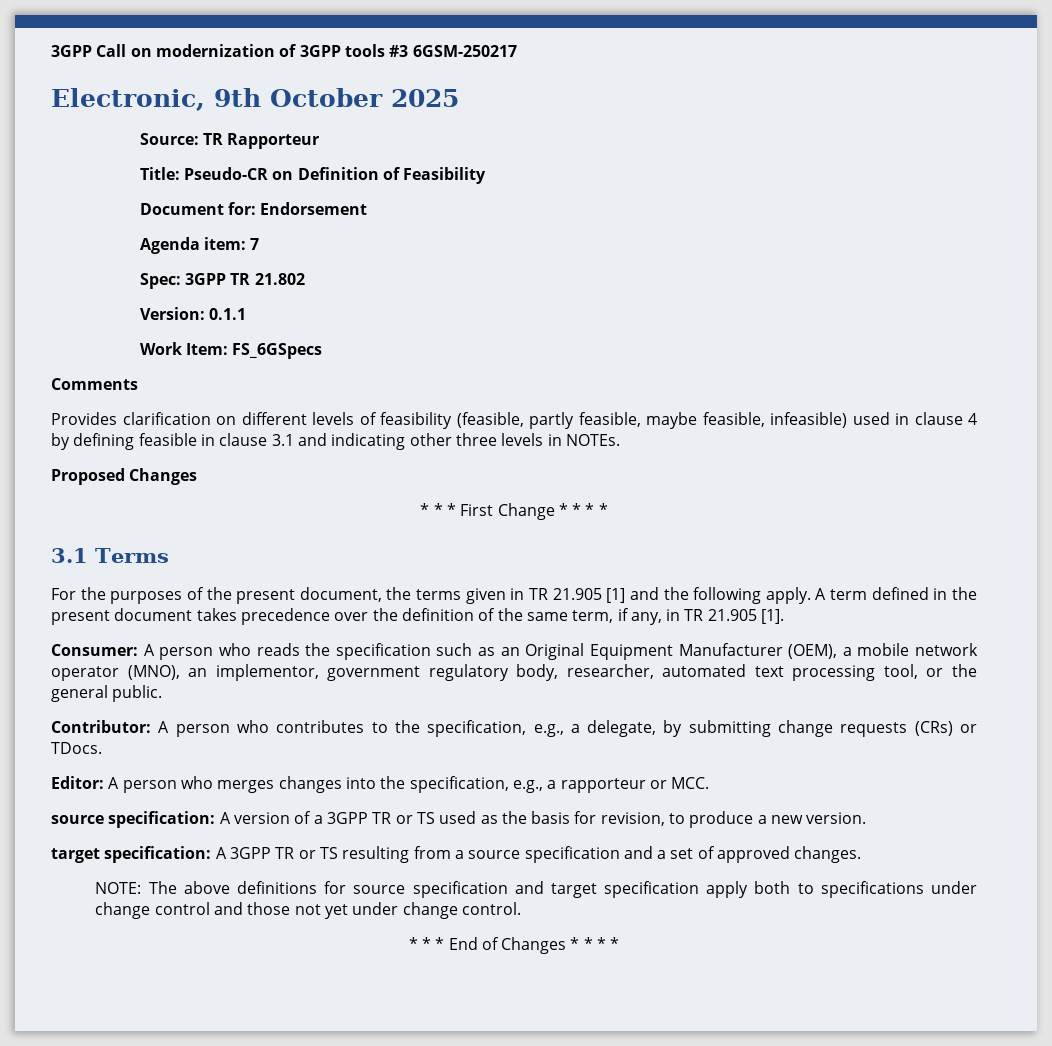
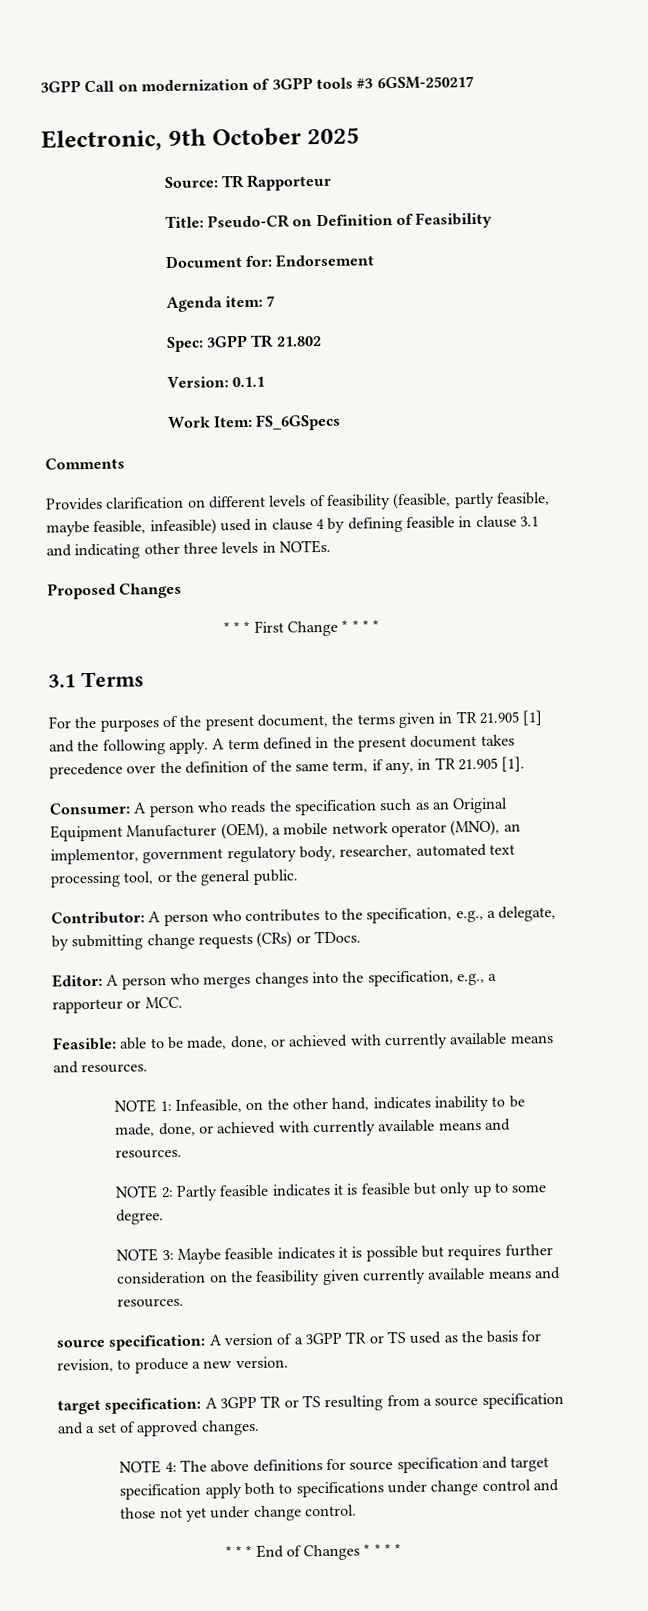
(710, 783) none -> [52,1032,554,1051] [53,1061,149,1074] [114,1095,525,1113] [115,1118,511,1137] [115,1148,183,1159] [115,1182,548,1201] [116,1209,165,1225] [116,1244,553,1264] [117,1266,561,1286] [117,1297,185,1308] // Feasible: able to be made, done, or achieved with currently available means and resources. // NOTE 1: Infeasible, on the other hand, indicates inability to be made, done, or achieved with currently available means and resources. // NOTE 2: Partly feasible indicates it is feasible but only up to some degree. // NOTE 3: Maybe feasible indicates it is possible but requires further consideration on the feasibility given currently available means and resources.
[95,882,142,894] NOTE: -> [119,1460,177,1474] NOTE 4:

